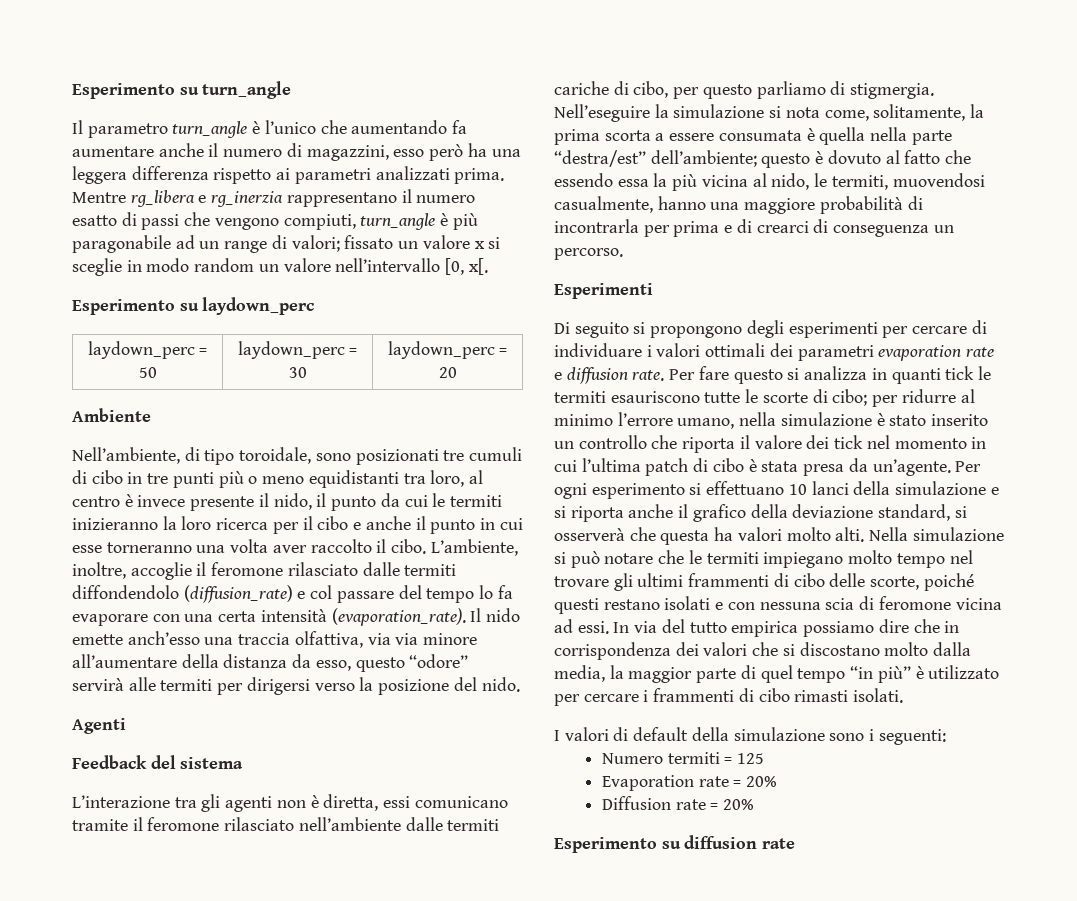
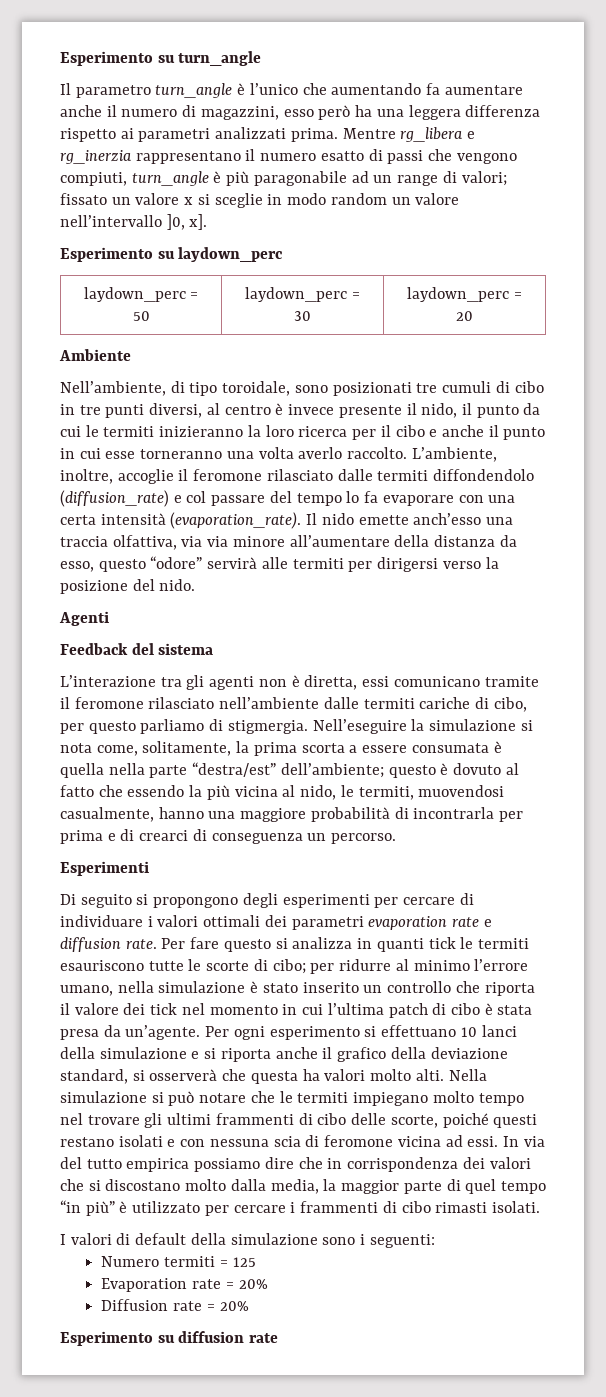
[445,258,488,275] [0, x[. -> [166,214,208,230] ]0, x].
[218,470,465,488] più o meno equidistanti tra loro, -> [149,403,203,418] diversi,
[272,539,427,554] aver raccolto il cibo. -> [298,447,408,459] averlo raccolto.
[617,179,649,187] essa -> (185, 791) none

